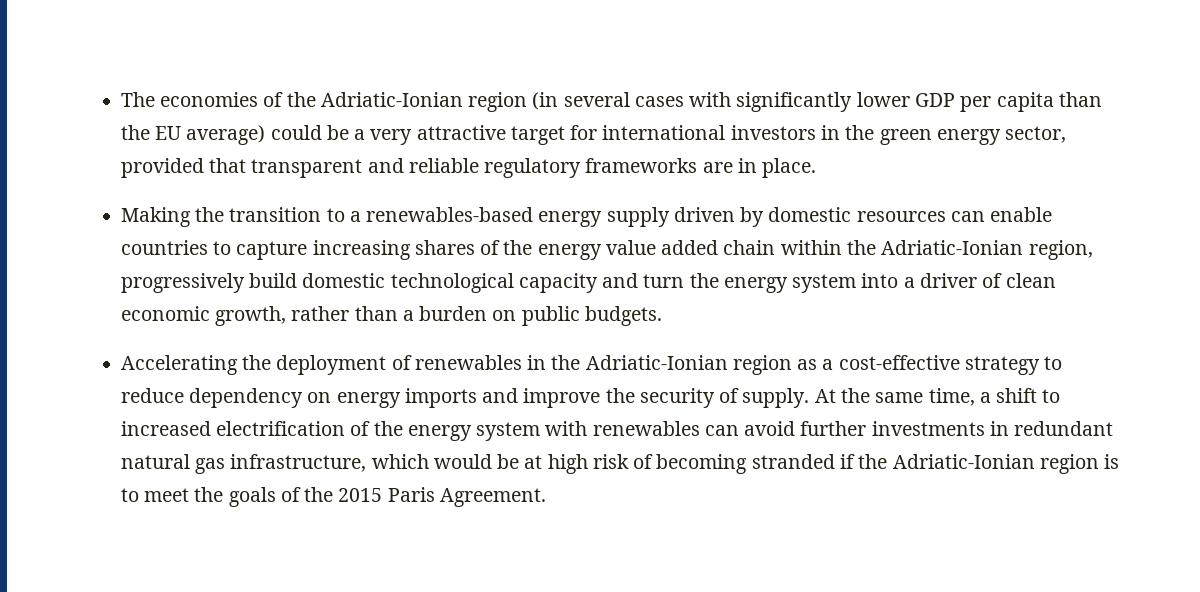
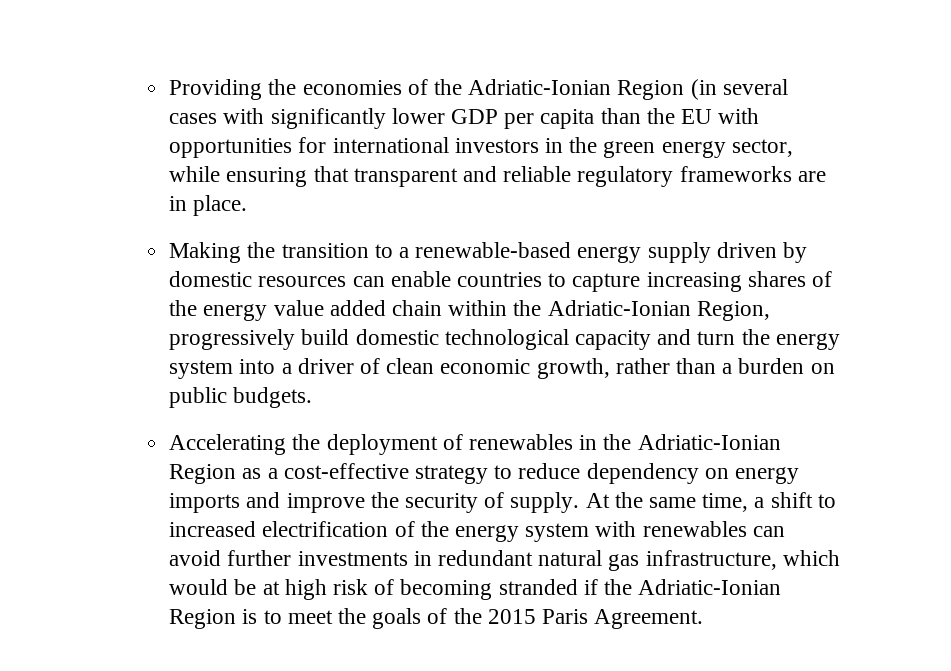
[120,92,155,107] The -> [169,79,297,100] Providing the
[468,92,528,112] region -> [617,80,685,100] Region
[186,125,565,145] average) could be a very attractive target -> [718,108,760,124] [169,138,293,158] with opportunities
[120,158,204,178] provided -> [169,166,308,187] while ensuring
[366,207,534,222] renewables-based -> [415,242,572,258] renewable-based
[1028,240,1093,260] region, -> [696,301,770,321] Region,
[732,355,792,375] region -> [169,464,237,484] Region
[1039,454,1099,474] region -> [169,609,237,629] Region

